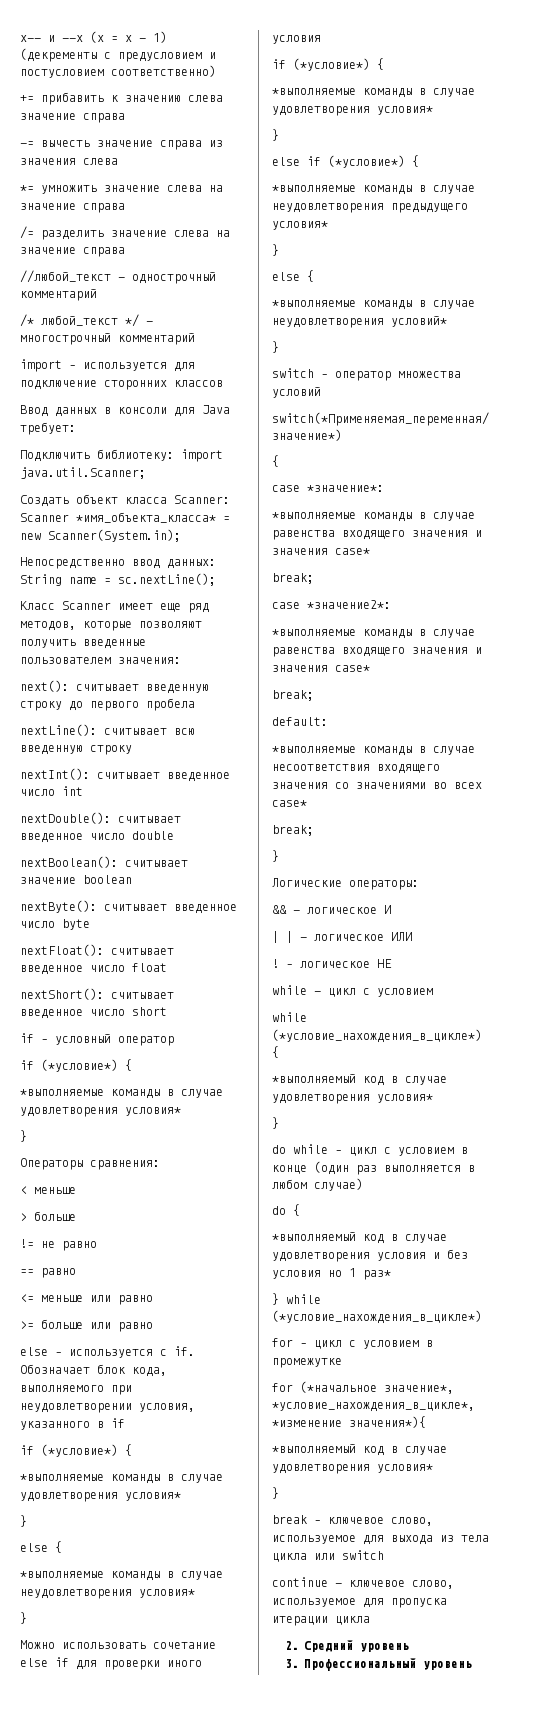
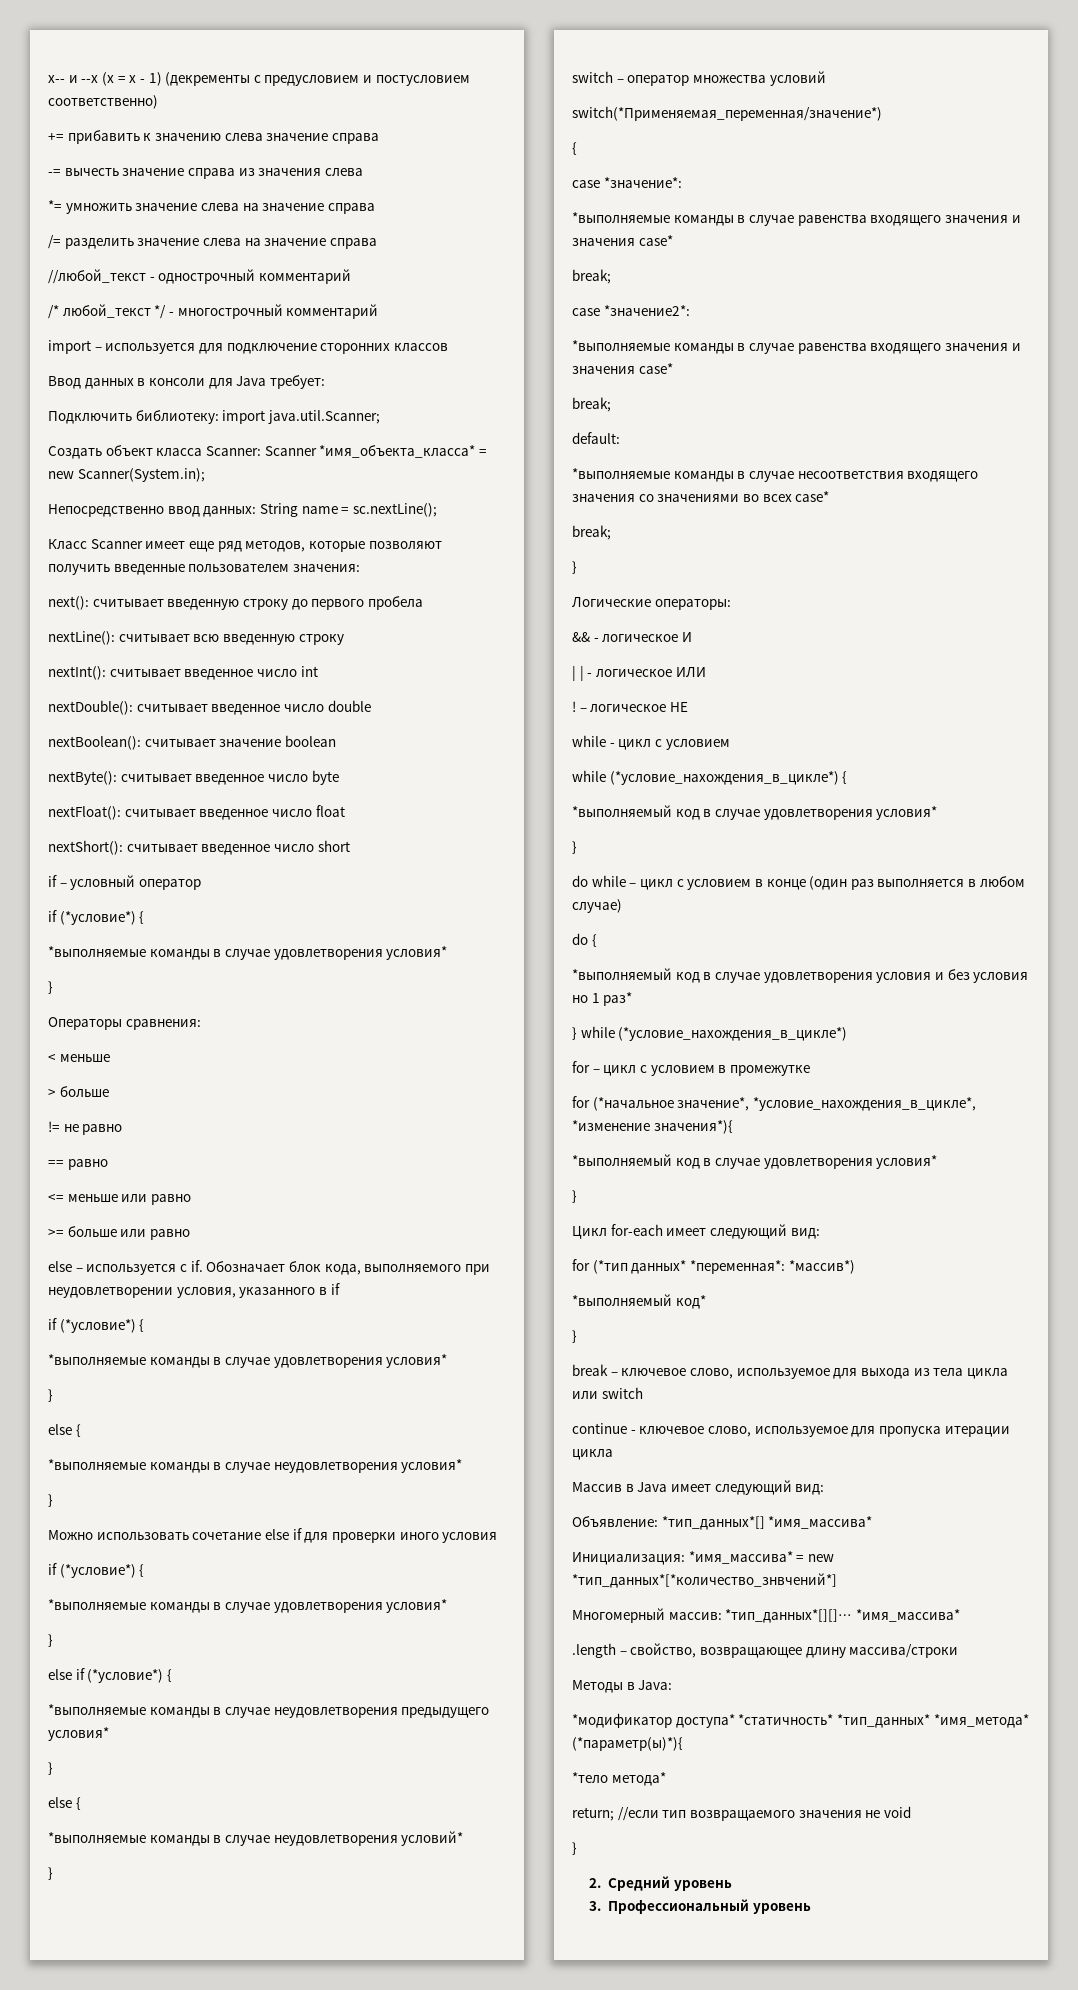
(279, 1493) none -> [572,1224,820,1239] [572,1259,855,1274] [572,1294,706,1309] [572,1330,577,1343] // Цикл for-each имеет следующий вид: // for (*тип данных* *переменная*: *массив*) // *выполняемый код* // }
(370, 1620) none -> [572,1480,825,1495] [572,1516,873,1530] [572,1551,834,1565] [572,1573,837,1588] [572,1608,960,1623] [572,1643,959,1658] [572,1680,673,1693] [572,1713,1029,1728] [572,1737,683,1751] [572,1772,666,1786] [572,1806,911,1821] [572,1842,577,1855] // Массив в Java имеет следующий вид: // Объявление: *тип_данных*[] *имя_массива* // Инициализация: *имя_массива* = new *тип_данных*[*количество_знвчений*] // Многомерный массив: *тип_данных*[][]… *имя_массива* // .length – свойство, возвращающее длину массива/строки // Методы в Java: // *модификатор доступа* *статичность* *тип_данных* *имя_метода* (*параметр(ы)*){ // *тело метода* // return; //если тип возвращаемого значения не void // }

